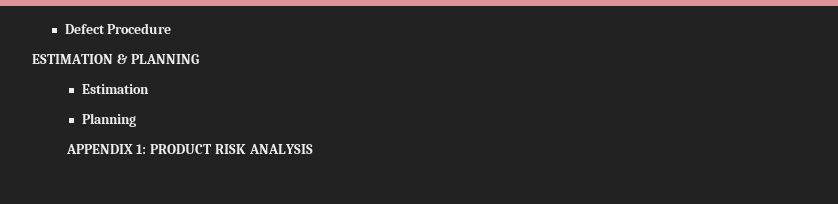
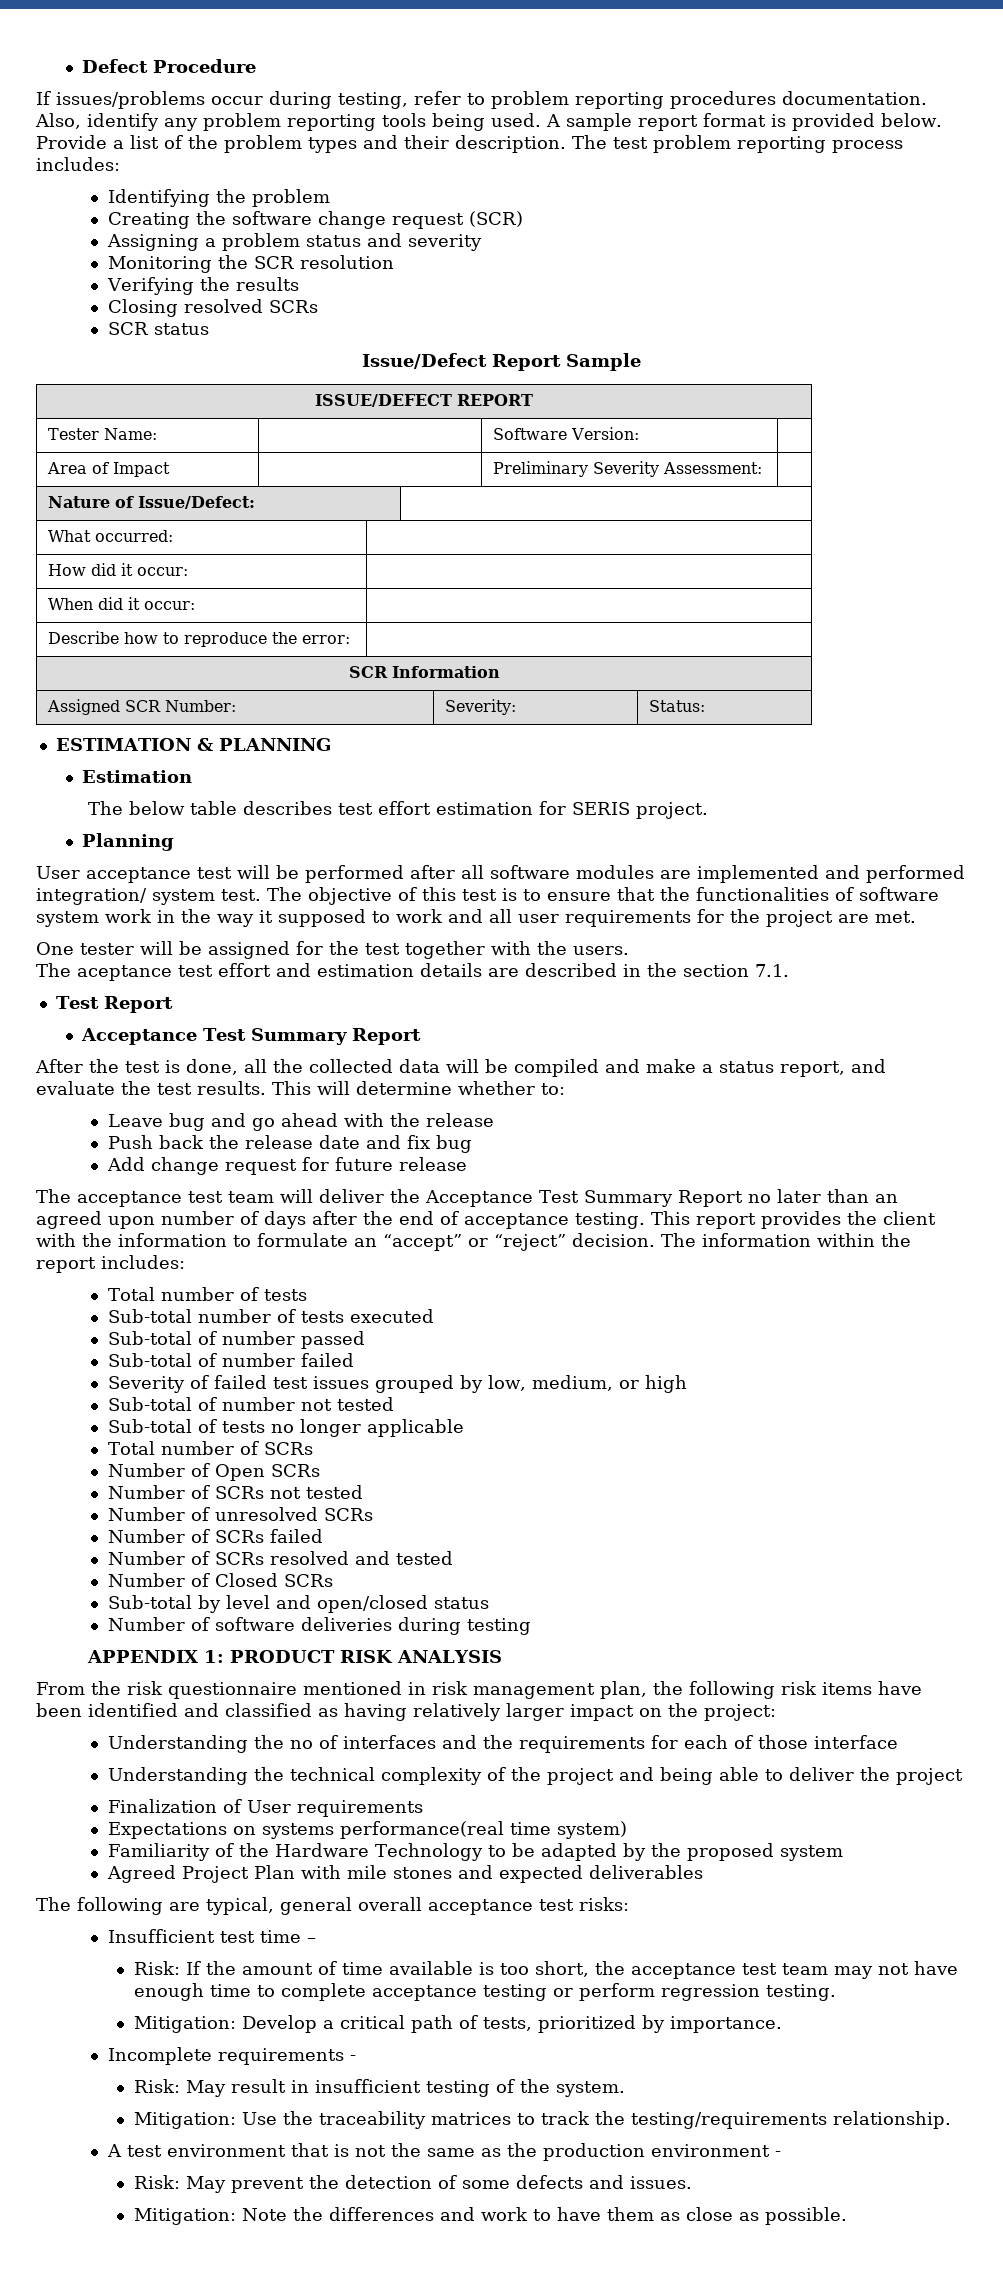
[32,54,199,64] [82,84,150,94] [82,113,137,127] ESTIMATION & PLANNING // Estimation // Planning -> [36,91,927,109] [35,113,942,131] [36,135,903,153] [36,157,120,171] [107,189,330,207] [107,211,523,229] [106,233,482,251] [107,255,394,273] [106,277,299,295] [107,299,318,317] [107,322,209,335] [362,353,641,371] [315,394,533,407] [48,428,158,440] [493,427,640,440] [47,462,171,477] [493,461,763,477] [48,496,256,509] [48,530,174,542] [48,563,189,576] [48,597,196,610] [48,631,351,647] [348,666,500,678] [47,699,237,715] [445,699,517,715] [649,700,706,712] [55,738,331,751] [81,770,192,783] [87,801,708,819] [81,833,174,851] [36,865,965,883] [36,887,939,905] [36,909,916,927] [36,941,629,959] [36,963,789,981] [55,996,173,1013] [80,1028,421,1045] [35,1059,886,1077] [36,1081,565,1095] [107,1113,494,1131] [107,1135,472,1153] [106,1157,467,1175] [36,1189,898,1207] [36,1211,936,1229] [36,1233,911,1251] [36,1255,185,1273] [107,1287,307,1301] [107,1309,434,1323] [107,1331,365,1349] [107,1353,354,1367] [107,1375,687,1393] [107,1397,394,1411] [107,1419,464,1437] [107,1441,313,1455] [107,1463,320,1481] [107,1485,363,1499] [107,1507,373,1521] [107,1529,323,1543] [107,1551,453,1565] [107,1573,333,1587] [107,1595,489,1613] [107,1617,531,1635] If issues/problems occur during testing, refer to problem reporting procedures documentation. Also, identify any problem reporting tools being used. A sample report format is provided below. Provide a list of the problem types and their description. The test problem reporting process includes: // Identifying the problem // Creating the software change request (SCR) // Assigning a problem status and severity // Monitoring the SCR resolution // Verifying the results // Closing resolved SCRs // SCR status // Issue/Defect Report Sample // ISSUE/DEFECT REPORT // Tester Name: | | Software Version: | // Area of Impact | | Preliminary Severity Assessment: | // Nature of Issue/Defect: | // What occurred: | // How did it occur: | // When did it occur: | // Describe how to reproduce the error: | // SCR Information // Assigned SCR Number: | Severity: | Status: // ESTIMATION & PLANNING // Estimation // The below table describes test effort estimation for SERIS project. // Planning // User acceptance test will be performed after all software modules are implemented and performed integration/ system test. The objective of this test is to ensure that the functionalities of software system work in the way it supposed to work and all user requirements for the project are met. // One tester will be assigned for the test together with the users. // The aceptance test effort and estimation details are described in the section 7.1. // Test Report // Acceptance Test Summary Report // After the test is done, all the collected data will be compiled and make a status report, and evaluate the test results. This will determine whether to: // Leave bug and go ahead with the release // Push back the release date and fix bug // Add change request for future release // The acceptance test team will deliver the Acceptance Test Summary Report no later than an agreed upon number of days after the end of acceptance testing. This report provides the client with the information to formulate an “accept” or “reject” decision. The information within the report includes: // Total number of tests // Sub-total number of tests executed // Sub-total of number passed // Sub-total of number failed // Severity of failed test issues grouped by low, medium, or high // Sub-total of number not tested // Sub-total of tests no longer applicable // Total number of SCRs // Number of Open SCRs // Number of SCRs not tested // Number of unresolved SCRs // Number of SCRs failed // Number of SCRs resolved and tested // Number of Closed SCRs // Sub-total by level and open/closed status // Number of software deliveries during testing
(313, 149) none -> [36,1681,922,1699] [36,1703,776,1721] [107,1735,898,1753] [107,1767,963,1785] [107,1799,423,1817] [107,1821,627,1839] [107,1843,843,1861] [106,1865,703,1883] [36,1897,629,1915] [107,1929,316,1943] [133,1961,958,1979] [133,1983,836,2001] [133,2015,782,2033] [107,2047,356,2065] [133,2079,625,2097] [133,2111,951,2129] [106,2143,781,2161] [133,2175,692,2193] [133,2207,847,2225] // From the risk questionnaire mentioned in risk management plan, the following risk items have been identified and classified as having relatively larger impact on the project: // Understanding the no of interfaces and the requirements for each of those interface // Understanding the technical complexity of the project and being able to deliver the project // Finalization of User requirements // Expectations on systems performance(real time system) // Familiarity of the Hardware Technology to be adapted by the proposed system // Agreed Project Plan with mile stones and expected deliverables // The following are typical, general overall acceptance test risks: // Insufficient test time – // Risk: If the amount of time available is too short, the acceptance test team may not have enough time to complete acceptance testing or perform regression testing. // Mitigation: Develop a critical path of tests, prioritized by importance. // Incomplete requirements - // Risk: May result in insufficient testing of the system. // Mitigation: Use the traceability matrices to track the testing/requirements relationship. // A test environment that is not the same as the production environment - // Risk: May prevent the detection of some defects and issues. // Mitigation: Note the differences and work to have them as close as possible.

